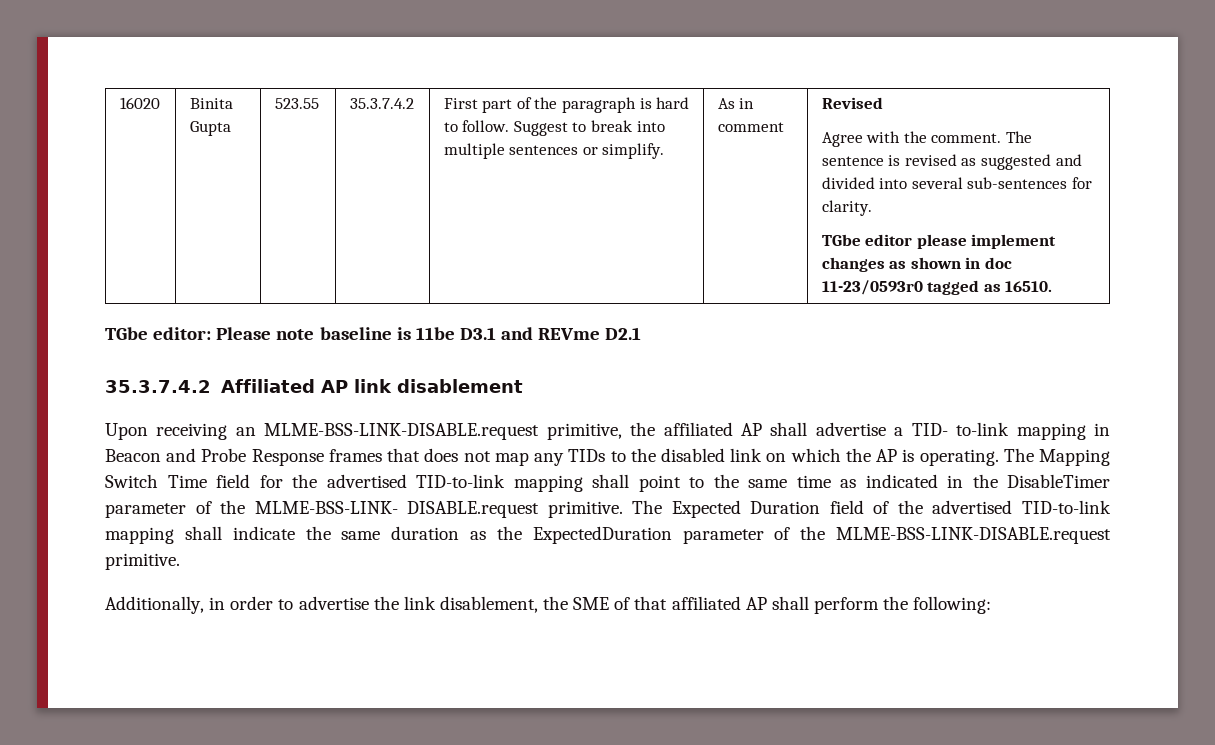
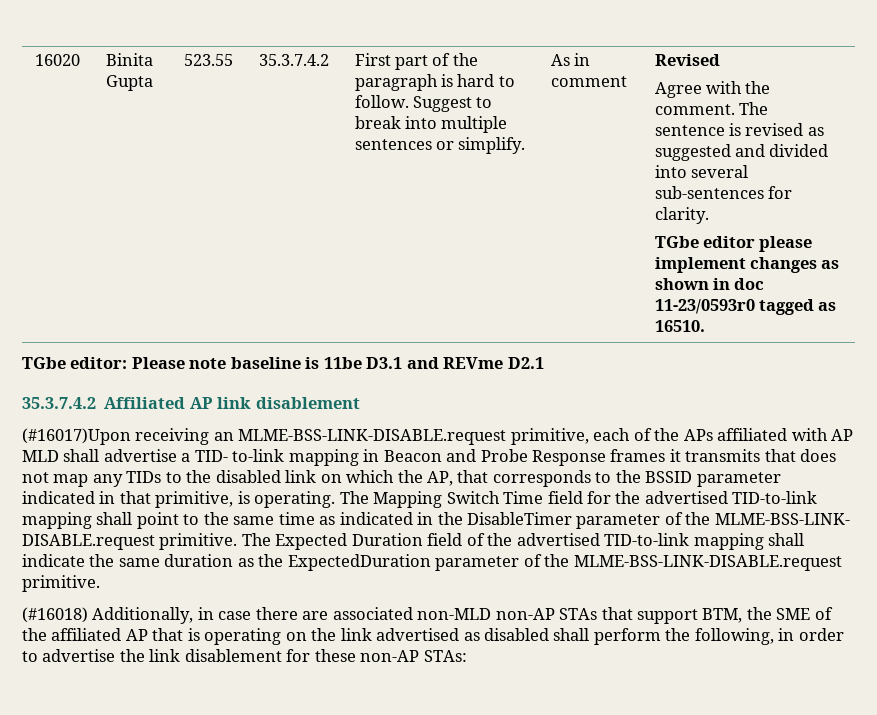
[105,423,148,440] Upon -> [22,428,131,445] (#16017)Upon
[630,422,763,436] the affiliated AP -> [593,428,854,441] [22,450,59,462] each of the APs affiliated with AP MLD
(382, 455) none -> [669,449,761,462] it transmits
[876,449,898,462] AP -> [427,470,781,487] [22,491,234,508] AP, that corresponds to the BSSID parameter indicated in that primitive,
(180, 561) none -> [22,607,88,623] (#16018)
(226, 603) none -> [218,607,833,624] [22,628,795,645] case there are associated non-MLD non-AP STAs that support BTM, the SME of the affiliated AP that is operating on the link advertised as disabled shall perform the following, in
[439,596,992,614] disablement, the SME of that affiliated AP shall perform the following: -> [184,649,467,662] disablement for these non-AP STAs:

